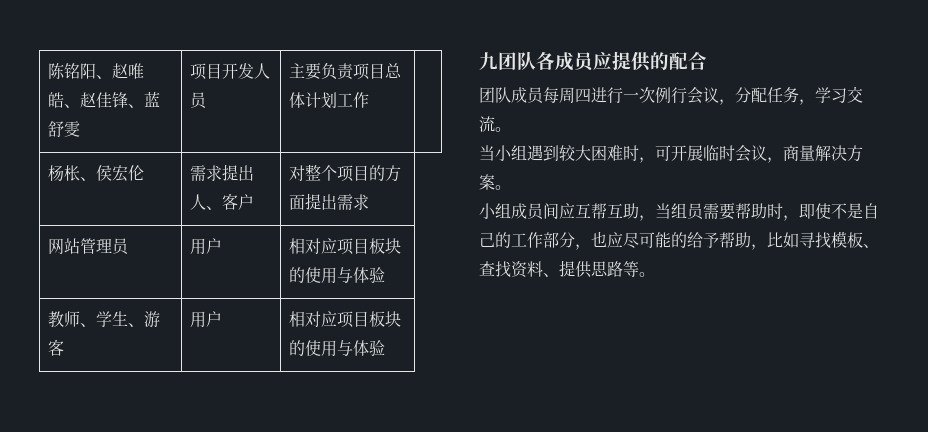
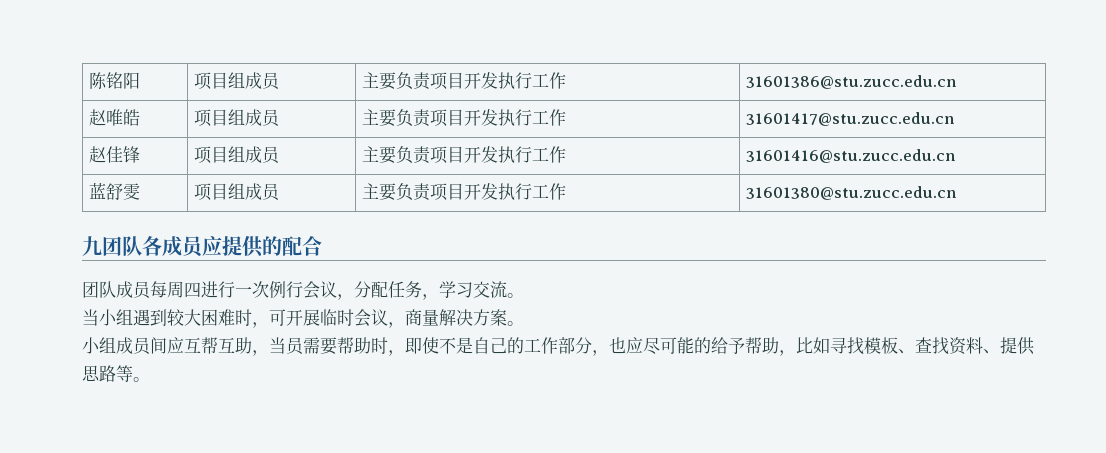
[96,63,145,79] [48,91,161,108] [48,121,81,137] [190,63,271,80] [190,92,208,109] [289,63,403,80] [289,92,370,109] [48,165,145,182] [190,164,255,181] [190,193,255,210] [289,164,402,182] [289,193,370,210] [48,238,130,255] [190,238,223,255] [289,238,402,255] [289,267,386,284] [48,311,161,328] [48,339,65,356] [190,311,223,328] [289,311,402,328] [289,340,386,357] 、赵唯皓、赵佳锋、蓝舒雯 | 项目开发人员 | 主要负责项目总体计划工作 | // 杨枨、侯宏伦 | 需求提出人、客户 | 对整个项目的方面提出需求 // 网站管理员 | 用户 | 相对应项目板块的使用与体验 // 教师、学生、游客 | 用户 | 相对应项目板块的使用与体验 -> [194,72,282,90] [362,72,567,90] [746,75,958,89] [89,109,141,126] [194,109,282,127] [362,109,567,127] [746,112,956,126] [89,146,141,163] [194,146,282,164] [362,146,567,164] [746,149,957,163] [89,182,141,200] [194,183,282,201] [362,183,567,201] [746,186,958,200] | 项目组成员 | 主要负责项目开发执行工作 | 31601386@stu.zucc.edu.cn // 赵唯皓 | 项目组成员 | 主要负责项目开发执行工作 | 31601417@stu.zucc.edu.cn // 赵佳锋 | 项目组成员 | 主要负责项目开发执行工作 | 31601416@stu.zucc.edu.cn // 蓝舒雯 | 项目组成员 | 主要负责项目开发执行工作 | 31601380@stu.zucc.edu.cn
[671,203,687,218] 组 -> (286, 345) none

